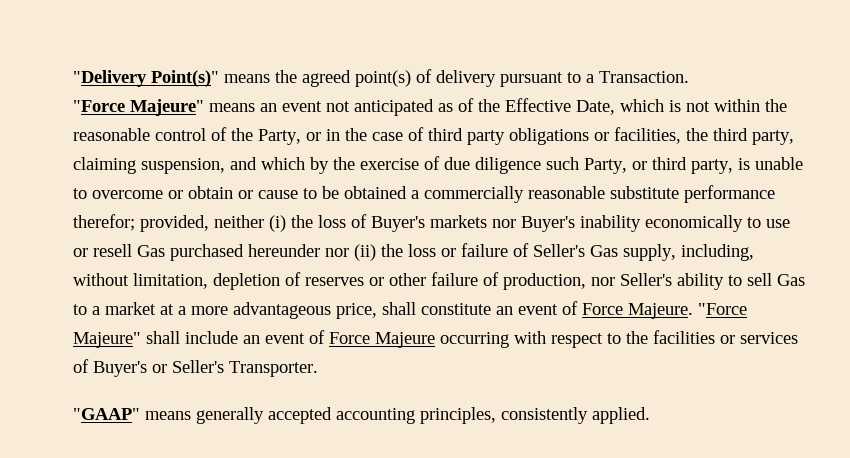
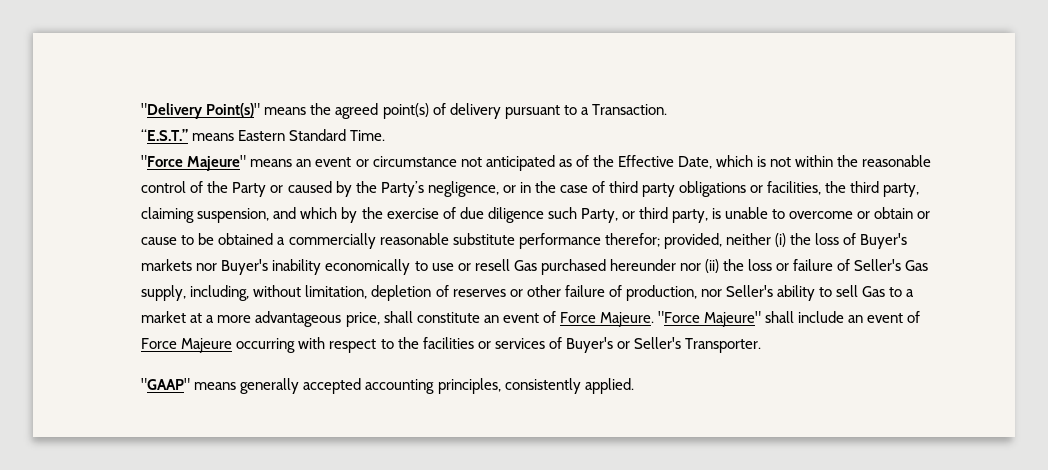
(689, 77) none -> [141,129,386,141] // “E.S.T.” means Eastern Standard Time.
(322, 106) none -> [355,156,457,167] or circumstance
[257,129,301,145] Party, -> [232,181,499,197] Party or caused by the Party’s negligence,

